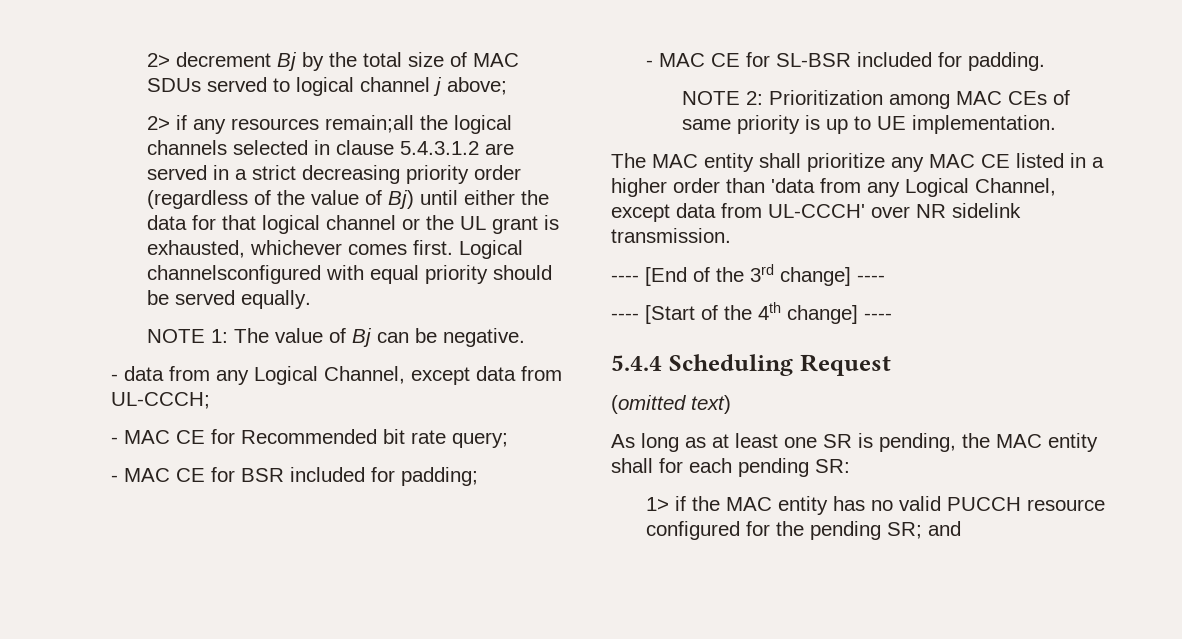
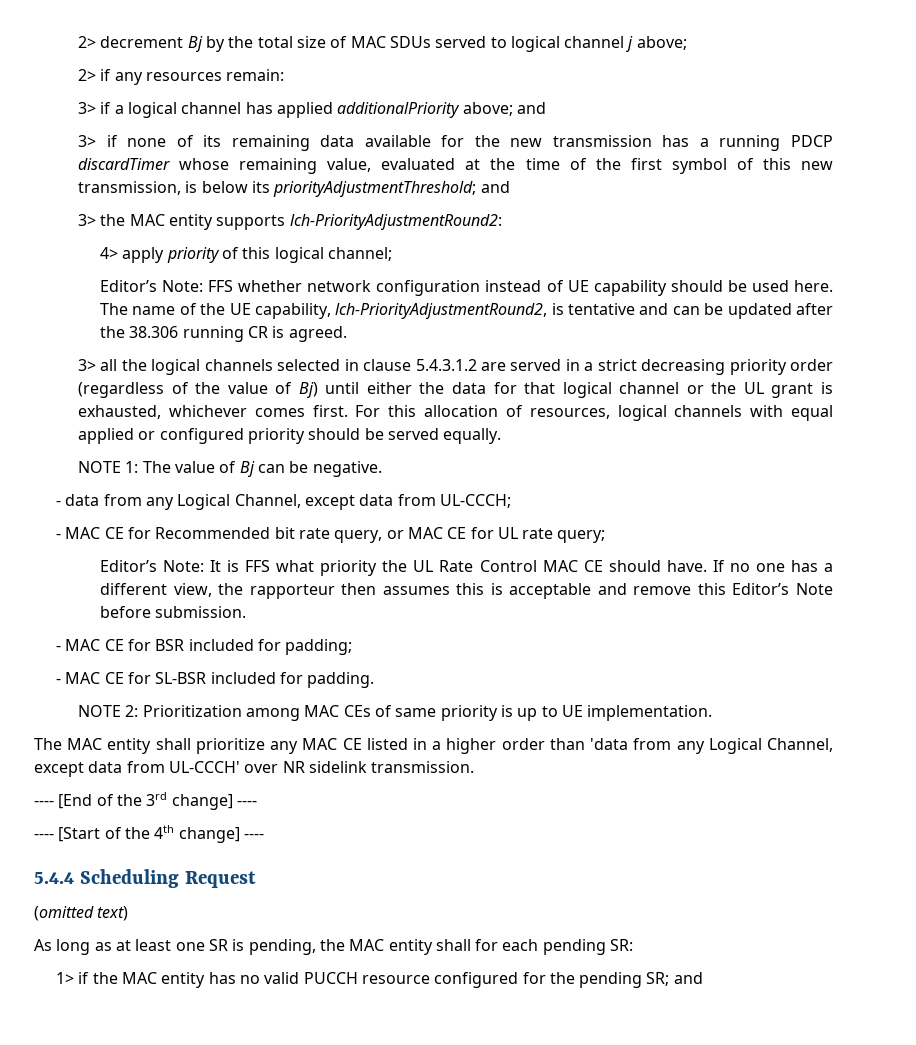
[324,115,414,133] remain;all -> [226,69,285,81] [78,102,546,118] [78,135,834,151] [78,158,833,174] [78,181,510,197] [78,214,502,230] [100,247,392,263] [100,280,834,296] [100,303,833,319] [100,326,347,342] [78,359,118,371] remain: // 3> if a logical channel has applied additionalPriority above; and // 3> if none of its remaining data available for the new transmission has a running PDCP discardTimer whose remaining value, evaluated at the time of the first symbol of this new transmission, is below its priorityAdjustmentThreshold; and // 3> the MAC entity supports lch-PriorityAdjustmentRound2: // 4> apply priority of this logical channel; // Editor’s Note: FFS whether network configuration instead of UE capability should be used here. The name of the UE capability, lch-PriorityAdjustmentRound2, is tentative and can be updated after the 38.306 running CR is agreed. // 3> all
[458,240,523,259] [146,265,419,284] Logical channelsconfigured with equal -> [355,405,834,421] [78,428,244,444] For this allocation of resources, logical channels with equal applied or configured
[452,432,509,448] query; -> [334,527,606,543] [100,560,833,576] [100,583,834,599] [100,606,247,618] query, or MAC CE for UL rate query; // Editor’s Note: It is FFS what priority the UL Rate Control MAC CE should have. If no one has a different view, the rapporteur then assumes this is acceptable and remove this Editor’s Note before submission.

